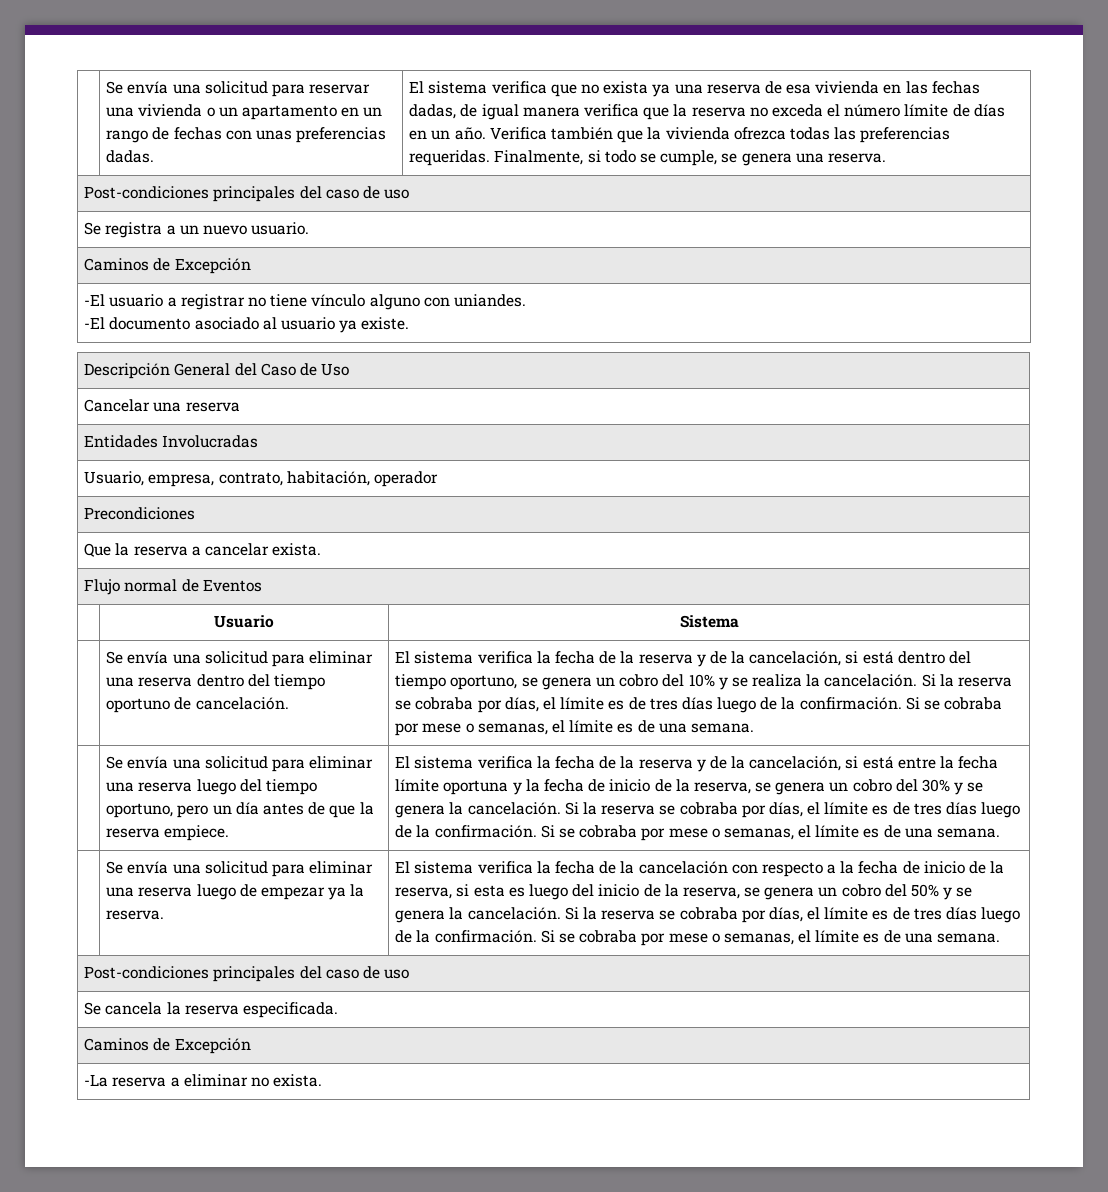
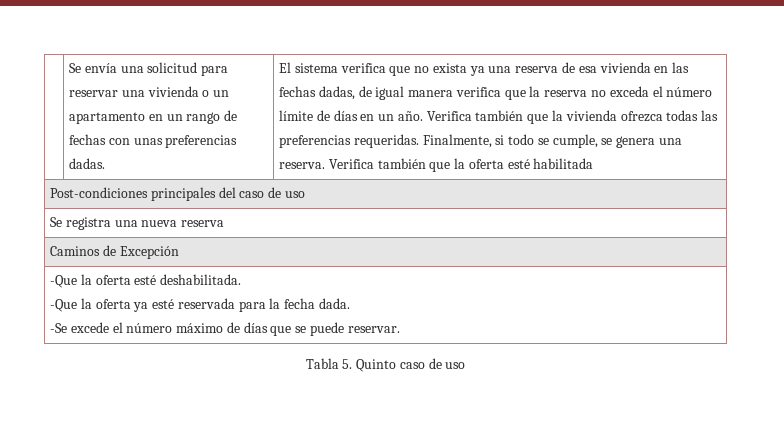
(886, 158) none -> [328,158,594,172] Verifica también que la oferta esté habilitada
[166,222,310,235] [84,258,251,274] [84,294,526,310] [84,317,410,333] [84,363,350,379] [84,399,240,412] [84,435,259,448] [84,471,438,487] [84,507,196,520] [84,543,322,557] [84,579,262,595] [214,615,274,628] [679,615,739,628] [106,651,374,667] [106,674,325,690] [106,697,289,713] [395,651,972,667] [395,674,1013,690] [395,697,1003,713] [395,720,754,736] [106,756,374,772] [106,779,317,795] [106,802,374,818] [106,825,230,841] [395,756,999,772] [395,779,984,795] [395,802,1021,818] [395,825,1001,841] [106,861,374,877] [106,884,365,900] [106,910,165,920] [395,861,1005,877] [395,884,973,900] [395,907,1021,923] [395,930,1001,946] [84,966,410,982] [84,1002,338,1018] [84,1038,251,1054] [84,1074,323,1087] a un nuevo usuario. // Caminos de Excepción // -El usuario a registrar no tiene vínculo alguno con uniandes. // -El documento asociado al usuario ya existe. // Descripción General del Caso de Uso // Cancelar una reserva // Entidades Involucradas // Usuario, empresa, contrato, habitación, operador // Precondiciones // Que la reserva a cancelar exista. // Flujo normal de Eventos // | Usuario | Sistema // | Se envía una solicitud para eliminar una reserva dentro del tiempo oportuno de cancelación. | El sistema verifica la fecha de la reserva y de la cancelación, si está dentro del tiempo oportuno, se genera un cobro del 10% y se realiza la cancelación. Si la reserva se cobraba por días, el límite es de tres días luego de la confirmación. Si se cobraba por mese o semanas, el límite es de una semana. // | Se envía una solicitud para eliminar una reserva luego del tiempo oportuno, pero un día antes de que la reserva empiece. | El sistema verifica la fecha de la reserva y de la cancelación, si está entre la fecha límite oportuna y la fecha de inicio de la reserva, se genera un cobro del 30% y se genera la cancelación. Si la reserva se cobraba por días, el límite es de tres días luego de la confirmación. Si se cobraba por mese o semanas, el límite es de una semana. // | Se envía una solicitud para eliminar una reserva luego de empezar ya la reserva. | El sistema verifica la fecha de la cancelación con respecto a la fecha de inicio de la reserva, si esta es luego del inicio de la reserva, se genera un cobro del 50% y se genera la cancelación. Si la reserva se cobraba por días, el límite es de tres días luego de la confirmación. Si se cobraba por mese o semanas, el límite es de una semana. // Post-condiciones principales del caso de uso // Se cancela la reserva especificada. // Caminos de Excepción // -La reserva a eliminar no exista. -> [114,220,225,227] [50,245,179,259] [50,274,242,288] [50,298,351,312] [50,322,400,336] [305,358,466,372] una nueva reserva // Caminos de Excepción // -Que la oferta esté deshabilitada. // -Que la oferta ya esté reservada para la fecha dada. // -Se excede el número máximo de días que se puede reservar. // Tabla 5. Quinto caso de uso

